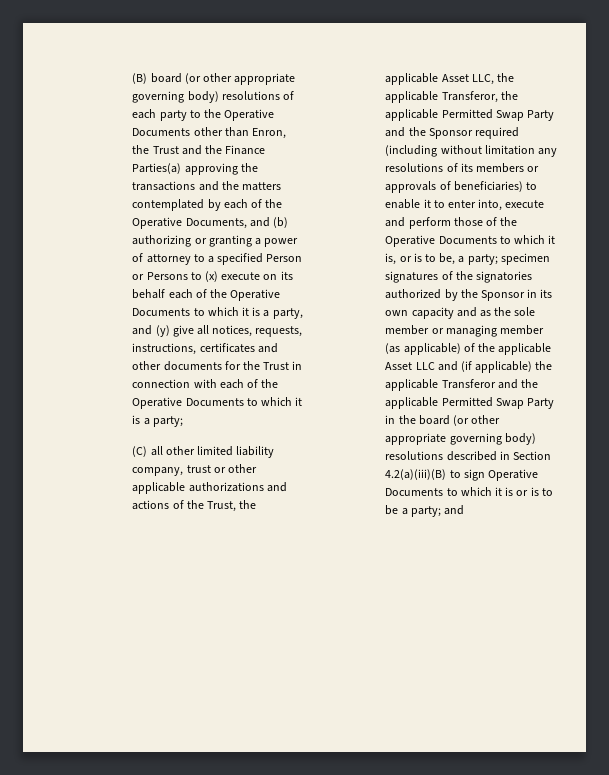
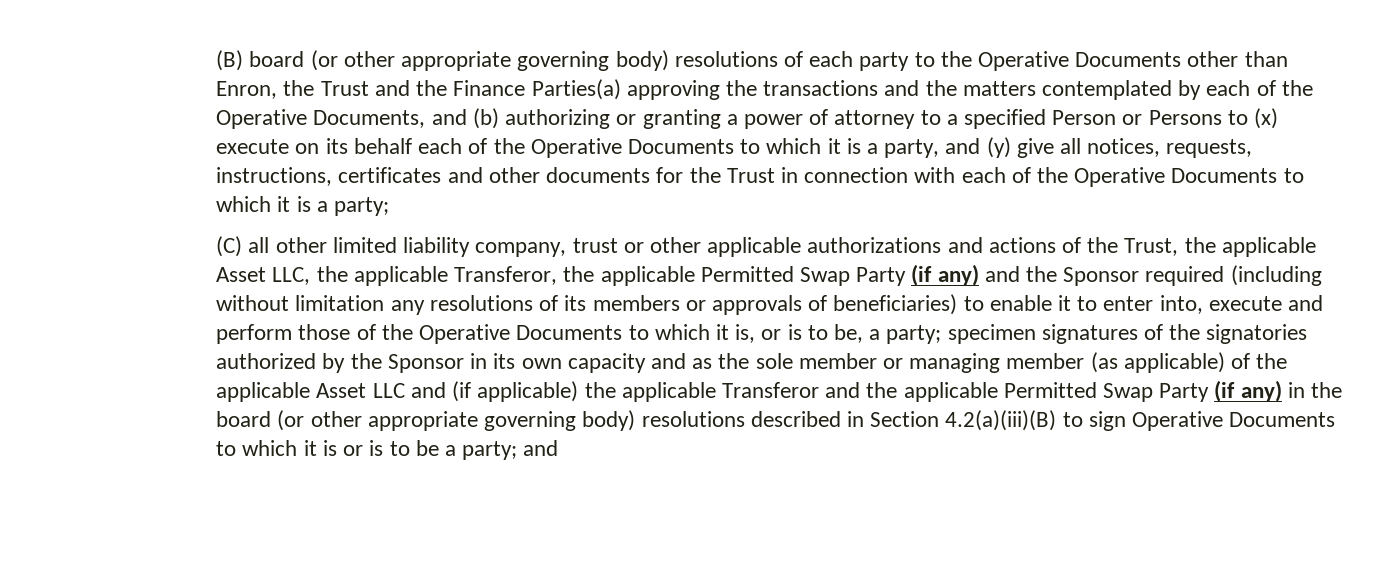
(554, 115) none -> [911,264,979,286] (if any)
(554, 403) none -> [1214,380,1282,402] (if any)

